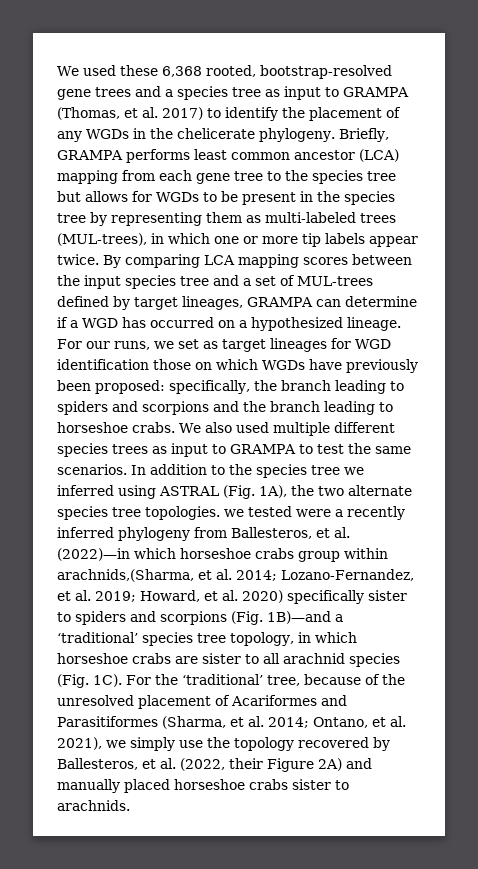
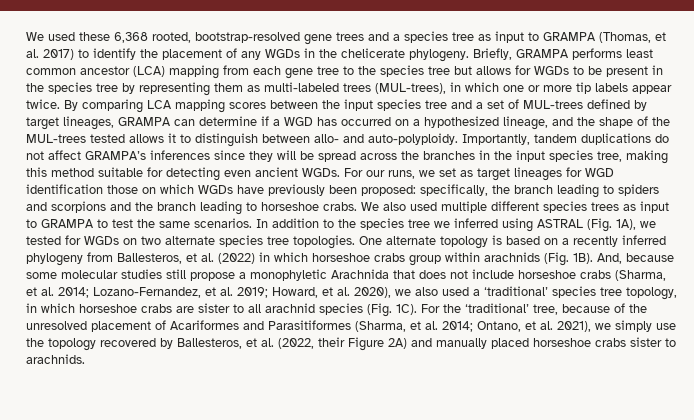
[347,317,401,331] lineage. -> [503,116,670,130] [26,133,669,147] [26,150,668,164] [26,167,340,181] lineage, and the shape of the MUL-trees tested allows it to distinguish between allo- and auto-polyploidy. Importantly, tandem duplications do not affect GRAMPA’s inferences since they will be spread across the branches in the input species tree, making this method suitable for detecting even ancient WGDs.
[291,485,314,496] the -> [640,221,656,228] [26,235,137,245] we tested for WGDs on
[224,506,331,517] we tested were -> [359,235,558,249] One alternate topology is based on
[57,548,130,561] (2022)—in -> [218,252,270,264] (2022) in
[57,569,194,582] arachnids,(Sharma, -> [484,252,674,266] [26,269,666,281] arachnids (Fig. 1B). And, because some molecular studies still propose a monophyletic Arachnida that does not include horseshoe crabs (Sharma,
[242,590,407,604] [57,611,331,625] 2020) specifically sister to spiders and scorpions (Fig. 1B)—and -> [354,287,469,298] 2020), we also used

